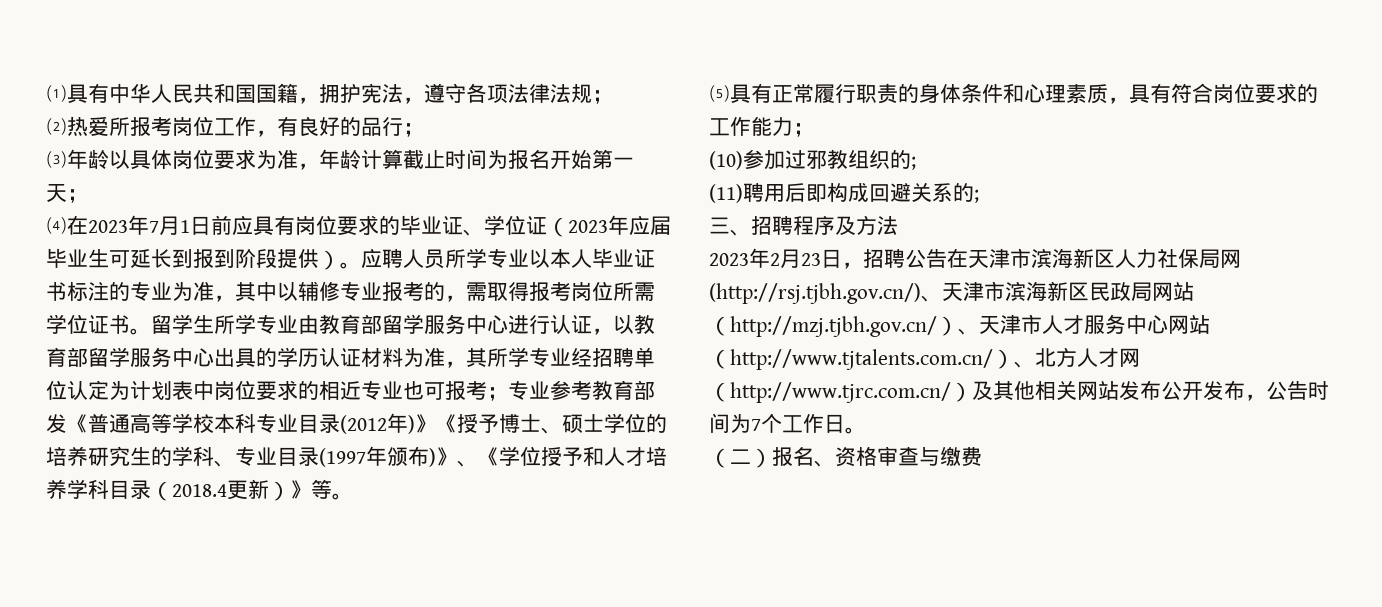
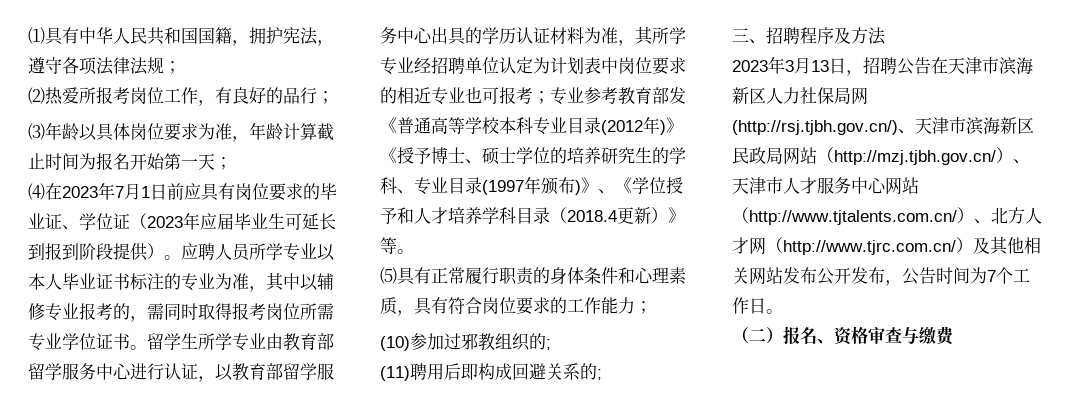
(487, 291) none -> [164,303,198,320] 同时
(655, 291) none -> [28,333,62,351] 专业
[770,249,821,268] 2月23 -> [785,57,829,74] 3月13

